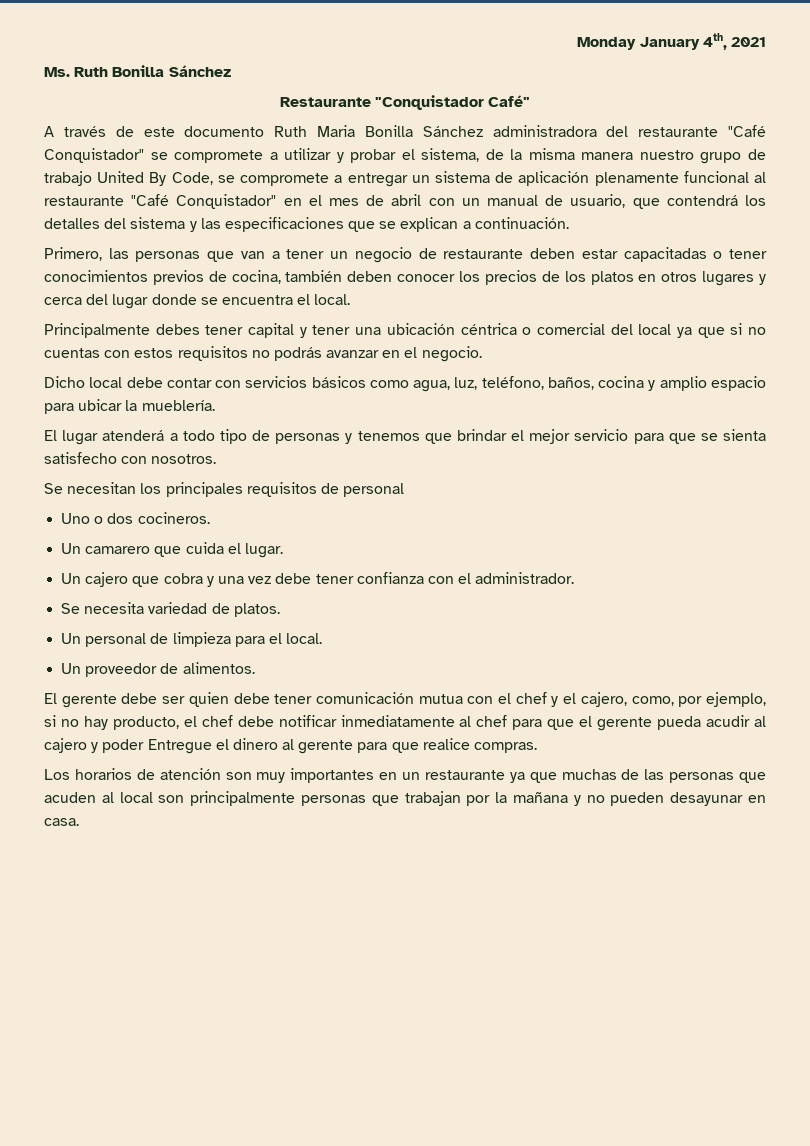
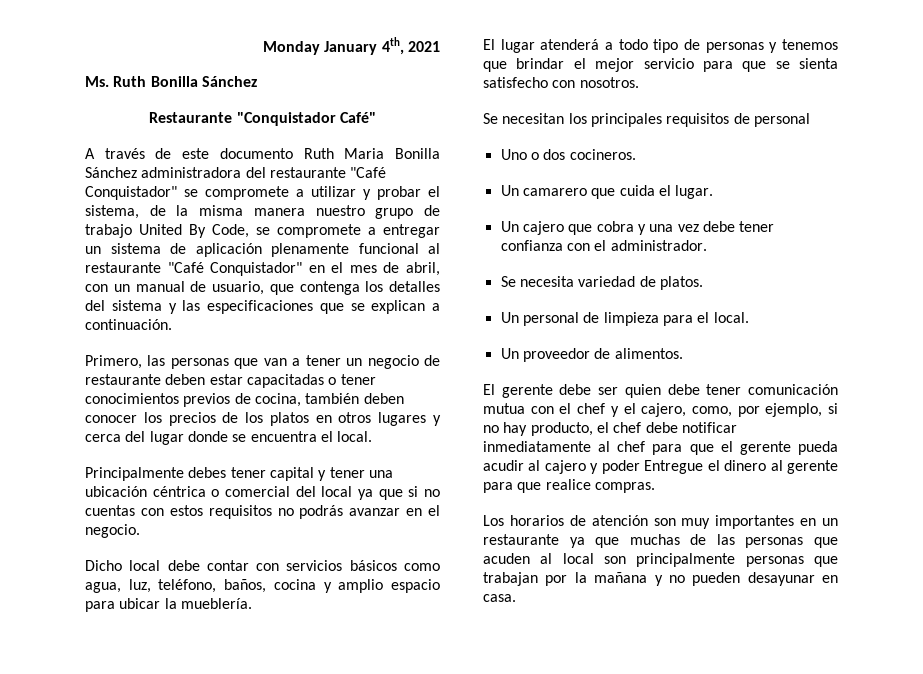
[391,194,422,206] abril -> [406,262,440,276] abril,
[666,195,738,206] contendrá -> [299,281,360,295] contenga

